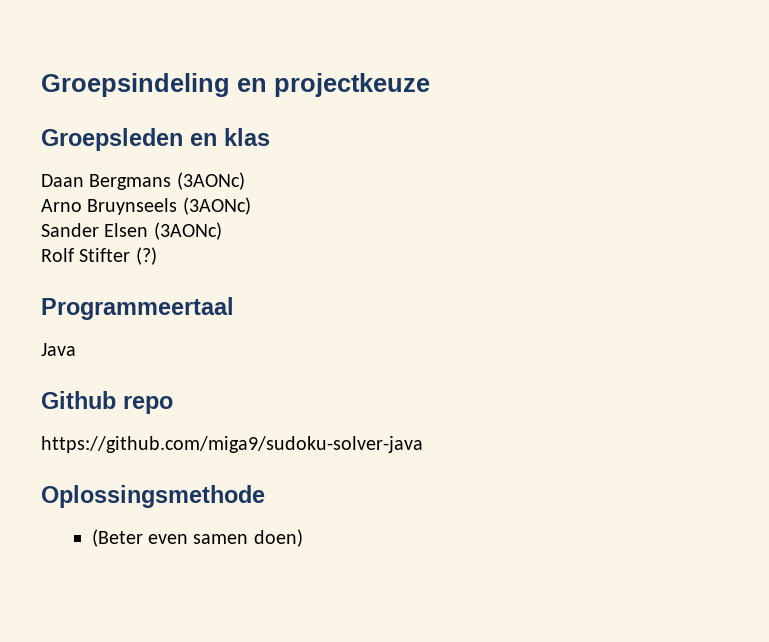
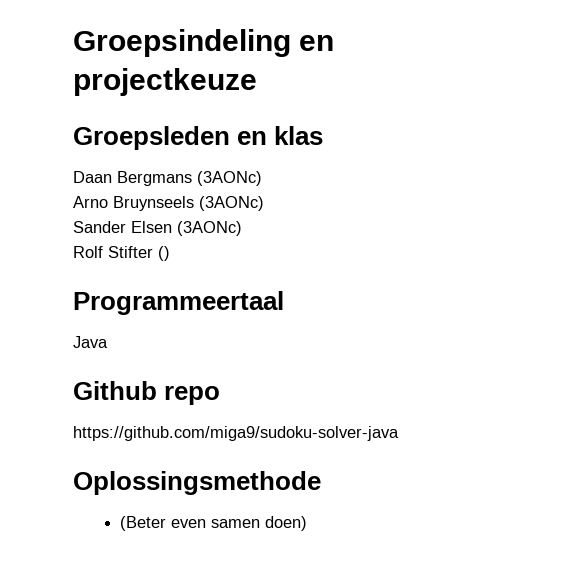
[135,247,157,265] (?) -> [158,246,170,261] ()

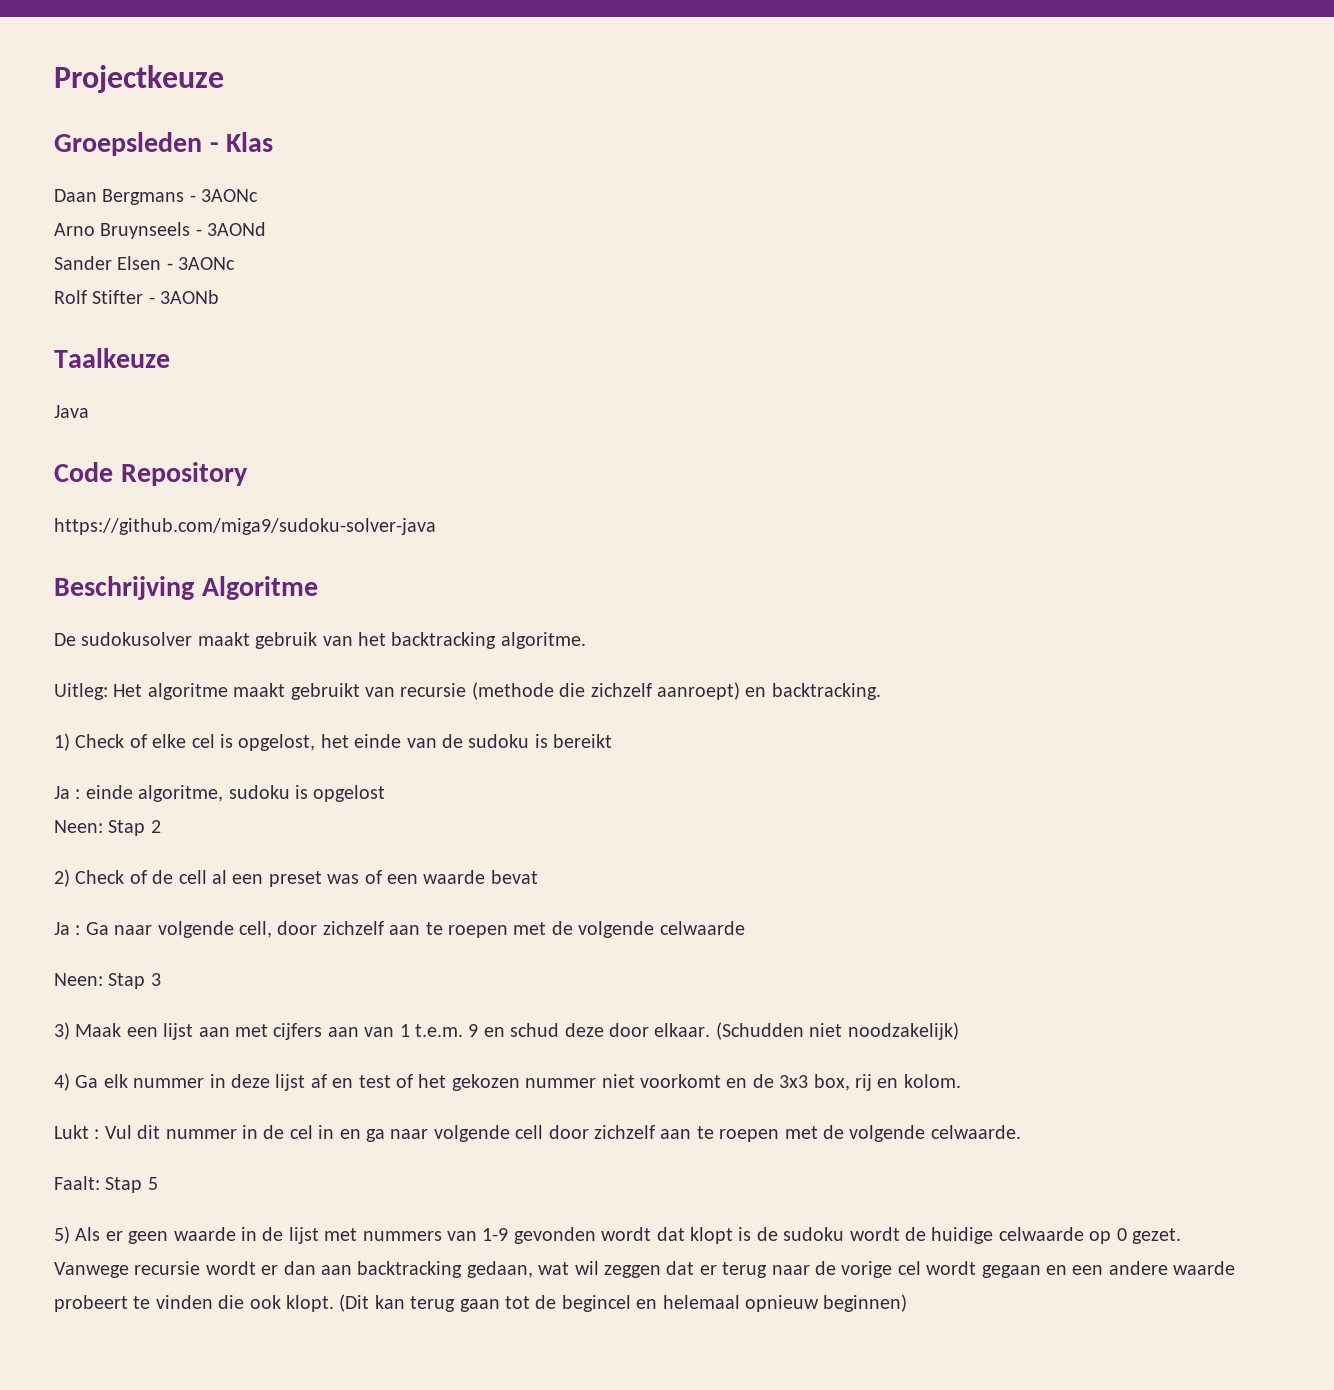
[73,29,335,57] [73,68,257,96] Groepsindeling en projectkeuze -> [54,65,224,93] Projectkeuze
[237,126,324,145] en klas -> [209,132,274,152] - Klas
[197,171,262,186] (3AONc) -> [189,189,259,202] - 3AONc
[199,196,264,211] (3AONc) -> [195,222,267,236] - 3AONd
[177,221,242,236] (3AONc) -> [166,257,236,270] - 3AONc
[158,246,170,261] [73,291,284,315] () // Programmeertaal -> [148,290,220,304] [54,348,170,368] - 3AONb // Taalkeuze
[73,381,221,405] Github repo -> [54,462,248,486] Code Repository
[73,471,321,495] [120,516,308,531] Oplossingsmethode // (Beter even samen doen) -> [54,576,318,600] [54,632,586,649] [54,682,881,700] [54,733,613,751] [54,785,386,802] [54,820,161,836] [54,869,538,887] [54,921,745,938] [54,973,161,989] [54,1022,959,1040] [54,1073,961,1091] [54,1125,1021,1142] [54,1176,158,1193] [54,1226,1181,1244] [54,1261,1236,1278] [54,1294,908,1312] Beschrijving Algoritme // De sudokusolver maakt gebruik van het backtracking algoritme. // Uitleg: Het algoritme maakt gebruikt van recursie (methode die zichzelf aanroept) en backtracking. // 1) Check of elke cel is opgelost, het einde van de sudoku is bereikt // Ja : einde algoritme, sudoku is opgelost // Neen: Stap 2 // 2) Check of de cell al een preset was of een waarde bevat // Ja : Ga naar volgende cell, door zichzelf aan te roepen met de volgende celwaarde // Neen: Stap 3 // 3) Maak een lijst aan met cijfers aan van 1 t.e.m. 9 en schud deze door elkaar. (Schudden niet noodzakelijk) // 4) Ga elk nummer in deze lijst af en test of het gekozen nummer niet voorkomt en de 3x3 box, rij en kolom. // Lukt : Vul dit nummer in de cel in en ga naar volgende cell door zichzelf aan te roepen met de volgende celwaarde. // Faalt: Stap 5 // 5) Als er geen waarde in de lijst met nummers van 1-9 gevonden wordt dat klopt is de sudoku wordt de huidige celwaarde op 0 gezet. Vanwege recursie wordt er dan aan backtracking gedaan, wat wil zeggen dat er terug naar de vorige cel wordt gegaan en een andere waarde probeert te vinden die ook klopt. (Dit kan terug gaan tot de begincel en helemaal opnieuw beginnen)

